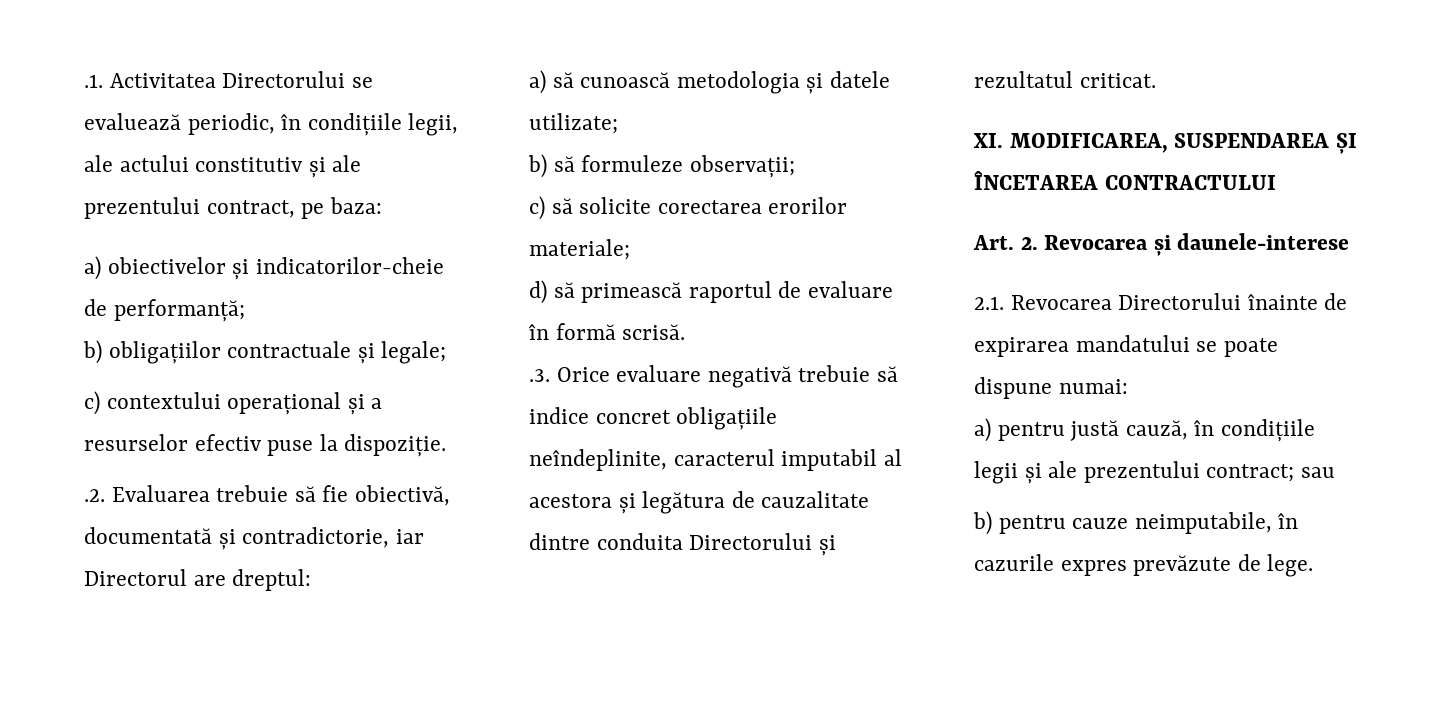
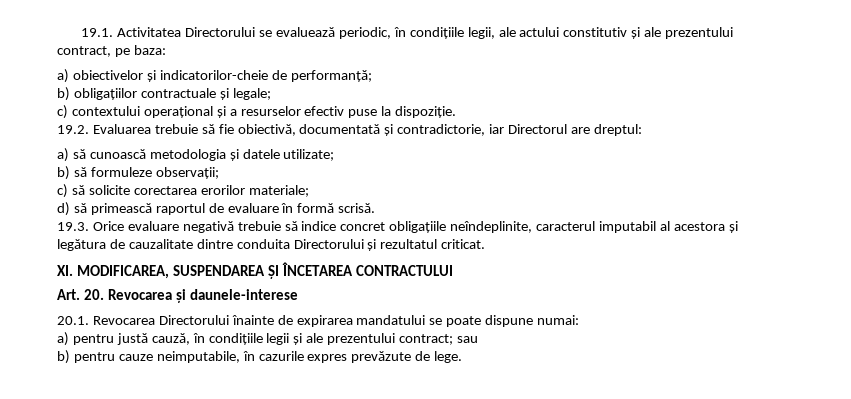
[84,74,103,88] .1. -> [81,28,114,37] 19.1.
[84,489,105,502] .2. -> [57,125,89,134] 19.2.
[529,369,550,382] .3. -> [57,222,89,231] 19.3.
[1020,237,1038,250] 2. -> [83,289,104,300] 20.
[974,296,1004,310] 2.1. -> [57,316,89,325] 20.1.

